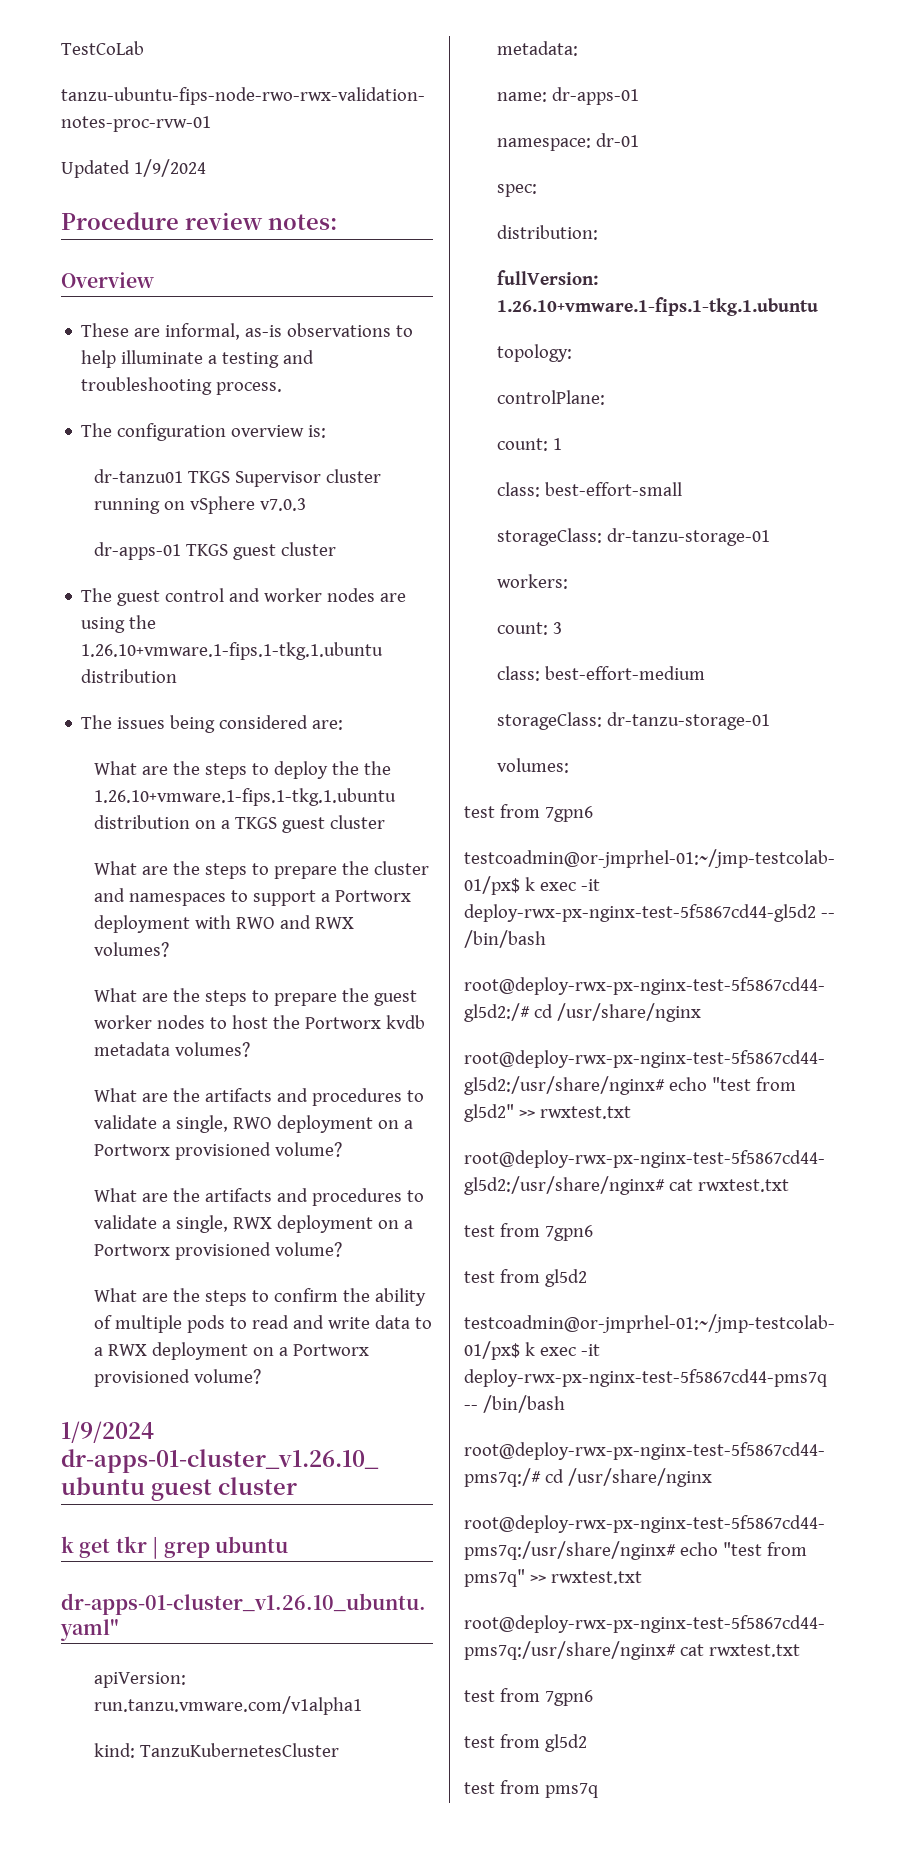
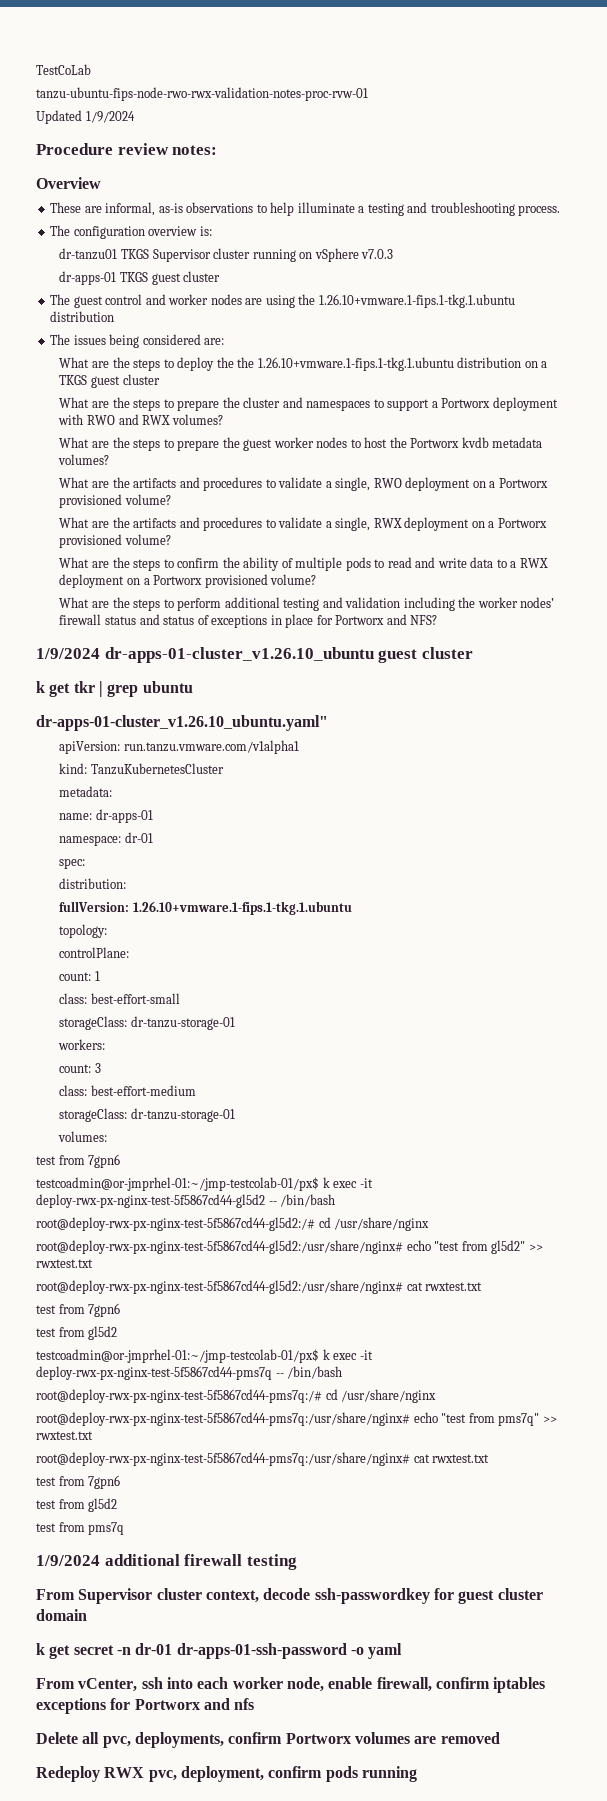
(261, 1376) none -> [59,597,555,611] [59,614,438,628] // What are the steps to perform additional testing and validation including the worker nodes’ firewall status and status of exceptions in place for Portworx and NFS?
(598, 1790) none -> [36,1554,297,1570] [36,1588,543,1604] [36,1609,87,1621] [36,1643,403,1659] [36,1677,546,1693] [36,1698,255,1714] [36,1732,500,1748] [36,1766,417,1782] // 1/9/2024 additional firewall testing // From Supervisor cluster context, decode ssh-passwordkey for guest cluster domain // k get secret -n dr-01 dr-apps-01-ssh-password -o yaml // From vCenter, ssh into each worker node, enable firewall, confirm iptables exceptions for Portworx and nfs // Delete all pvc, deployments, confirm Portworx volumes are removed // Redeploy RWX pvc, deployment, confirm pods running

